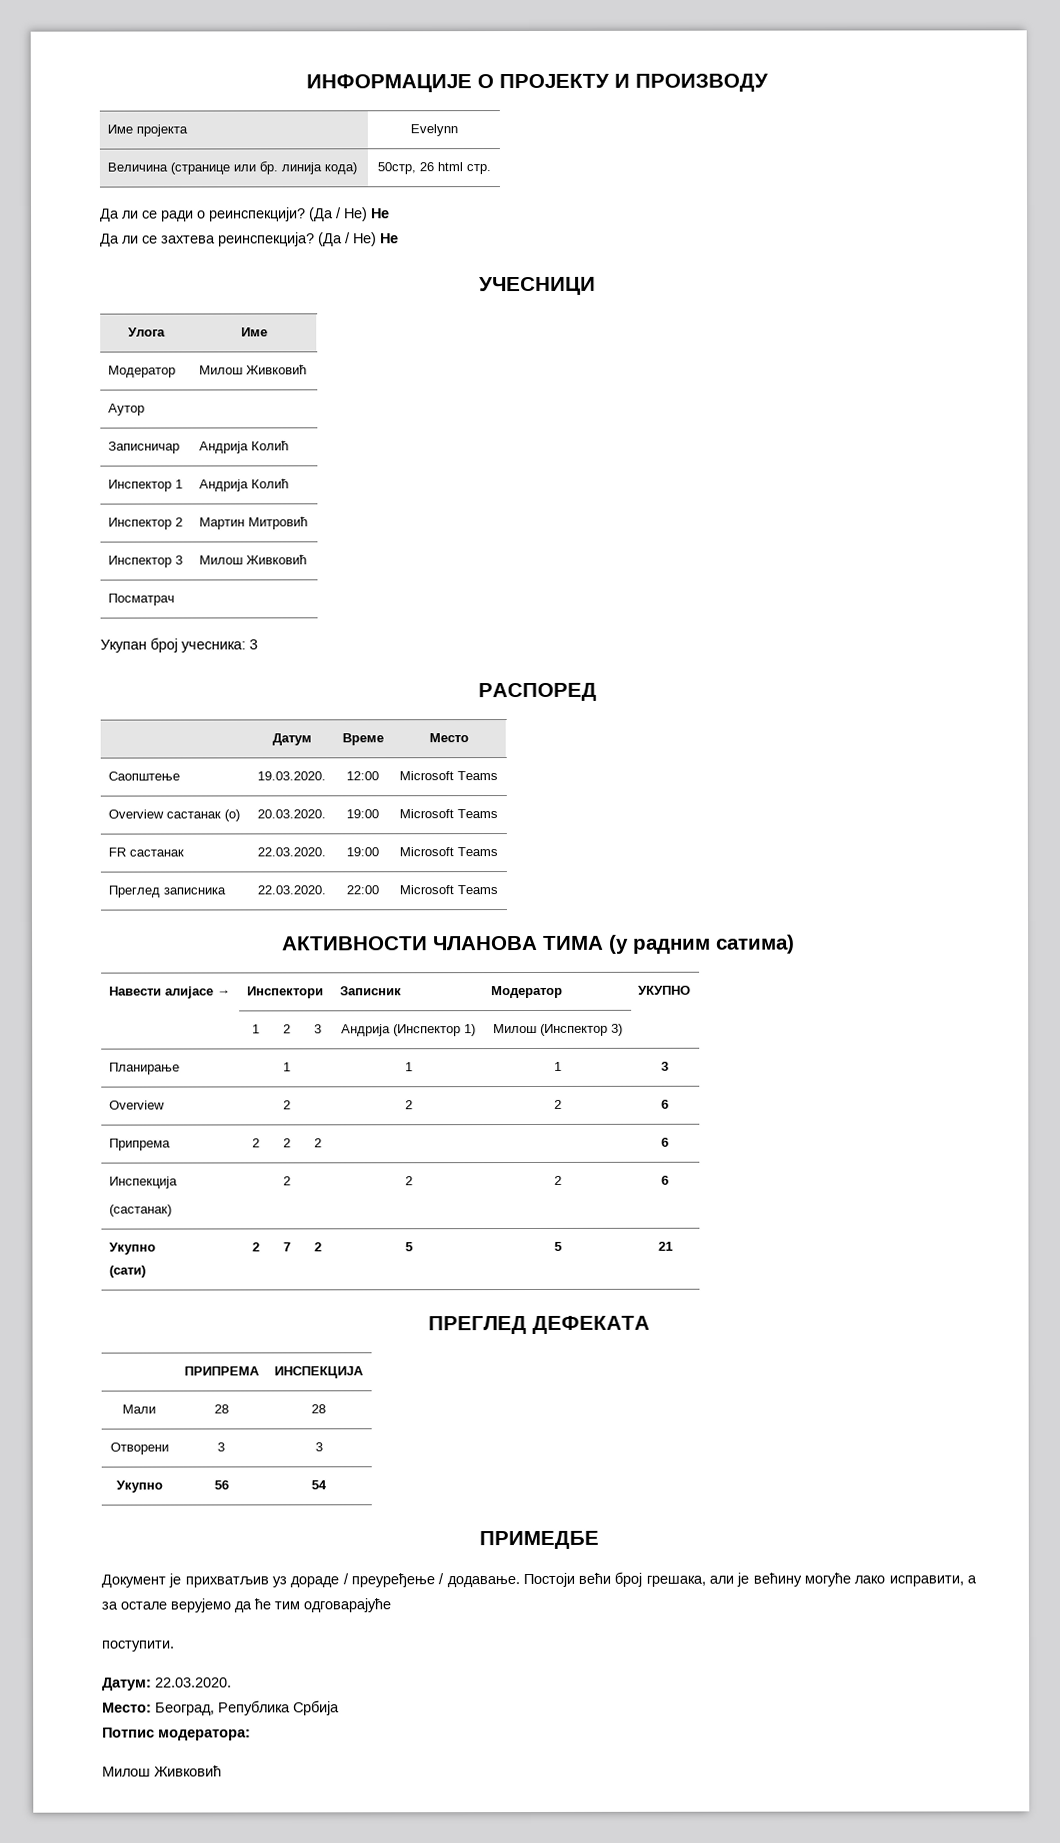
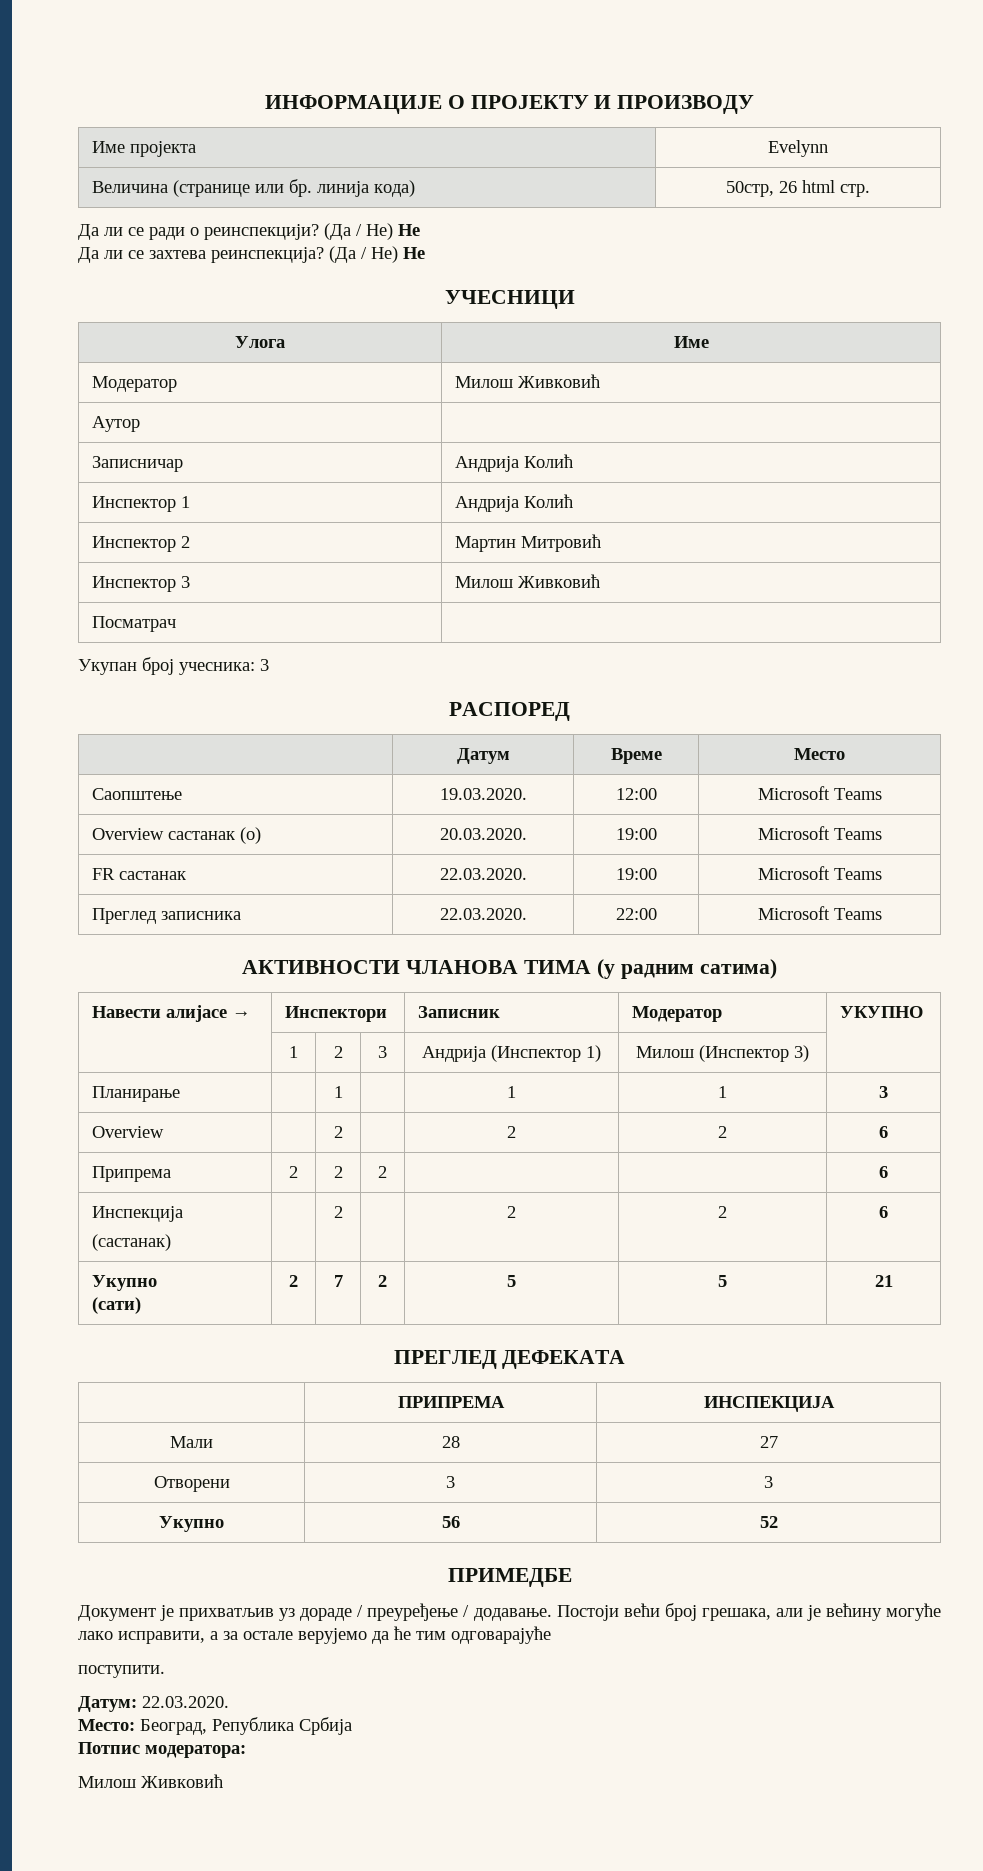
[311,1404,326,1414] 28 -> [759,1436,778,1448] 27
[311,1480,327,1490] 54 -> [759,1516,778,1528] 52

